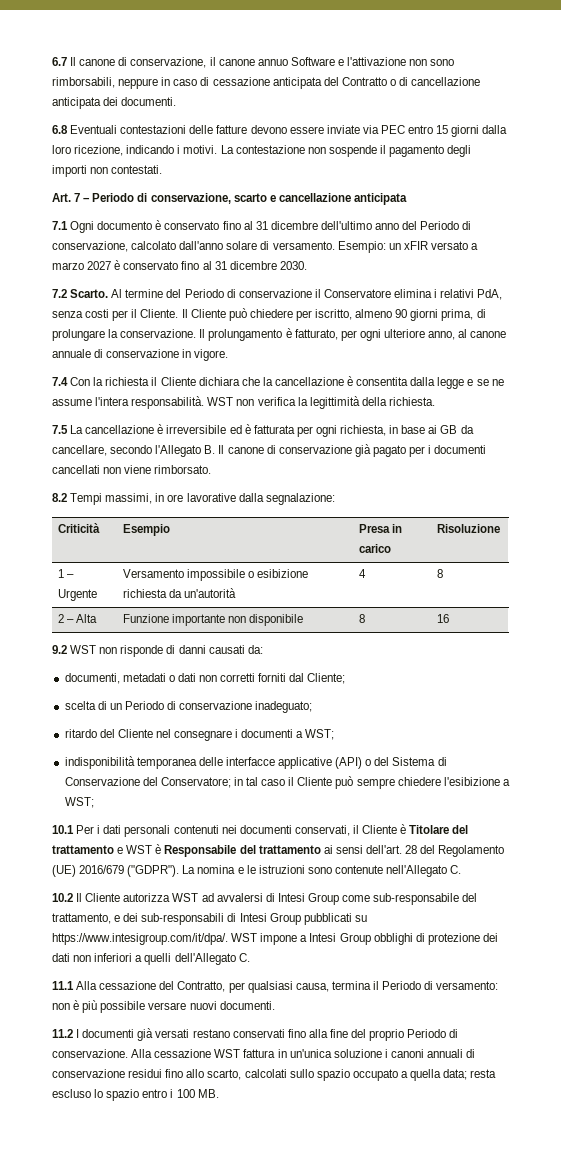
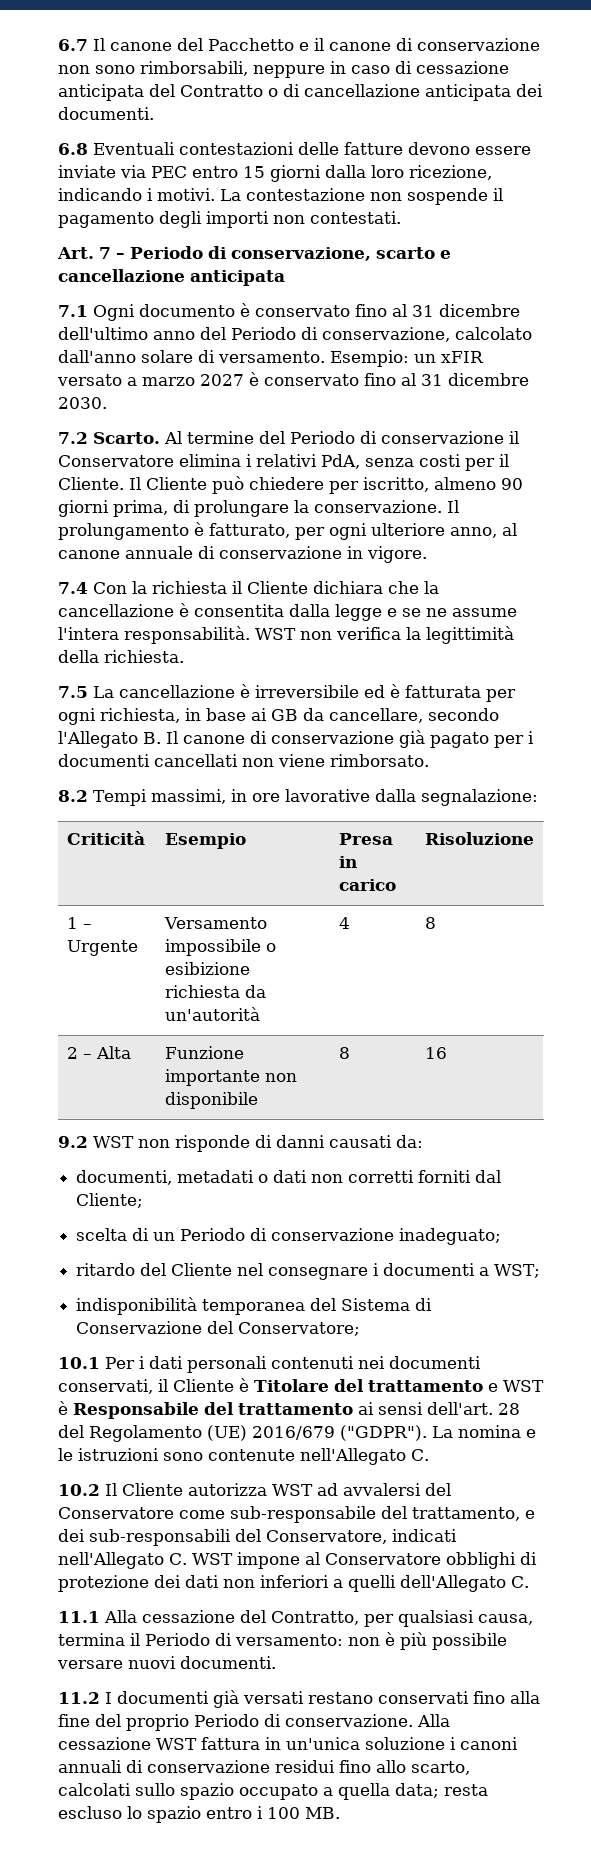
[118,57,407,68] di conservazione, il canone annuo Software e l'attivazione -> [177,38,540,51] del Pacchetto e il canone di conservazione
[198,757,372,769] delle interfacce applicative (API) o -> (306, 1307) none
[233,776,510,789] [64,797,94,808] in tal caso il Cliente può sempre chiedere l'esibizione a WST; -> (361, 1329) none
[265,893,339,905] di Intesi Group -> [425,1483,451,1496] [58,1507,174,1519] del Conservatore
[227,913,367,925] [52,933,371,945] di Intesi Group pubblicati su https://www.intesigroup.com/it/dpa/. WST impone a Intesi Group -> [235,1529,457,1544] [58,1552,441,1569] del Conservatore, indicati nell'Allegato C. WST impone al Conservatore

